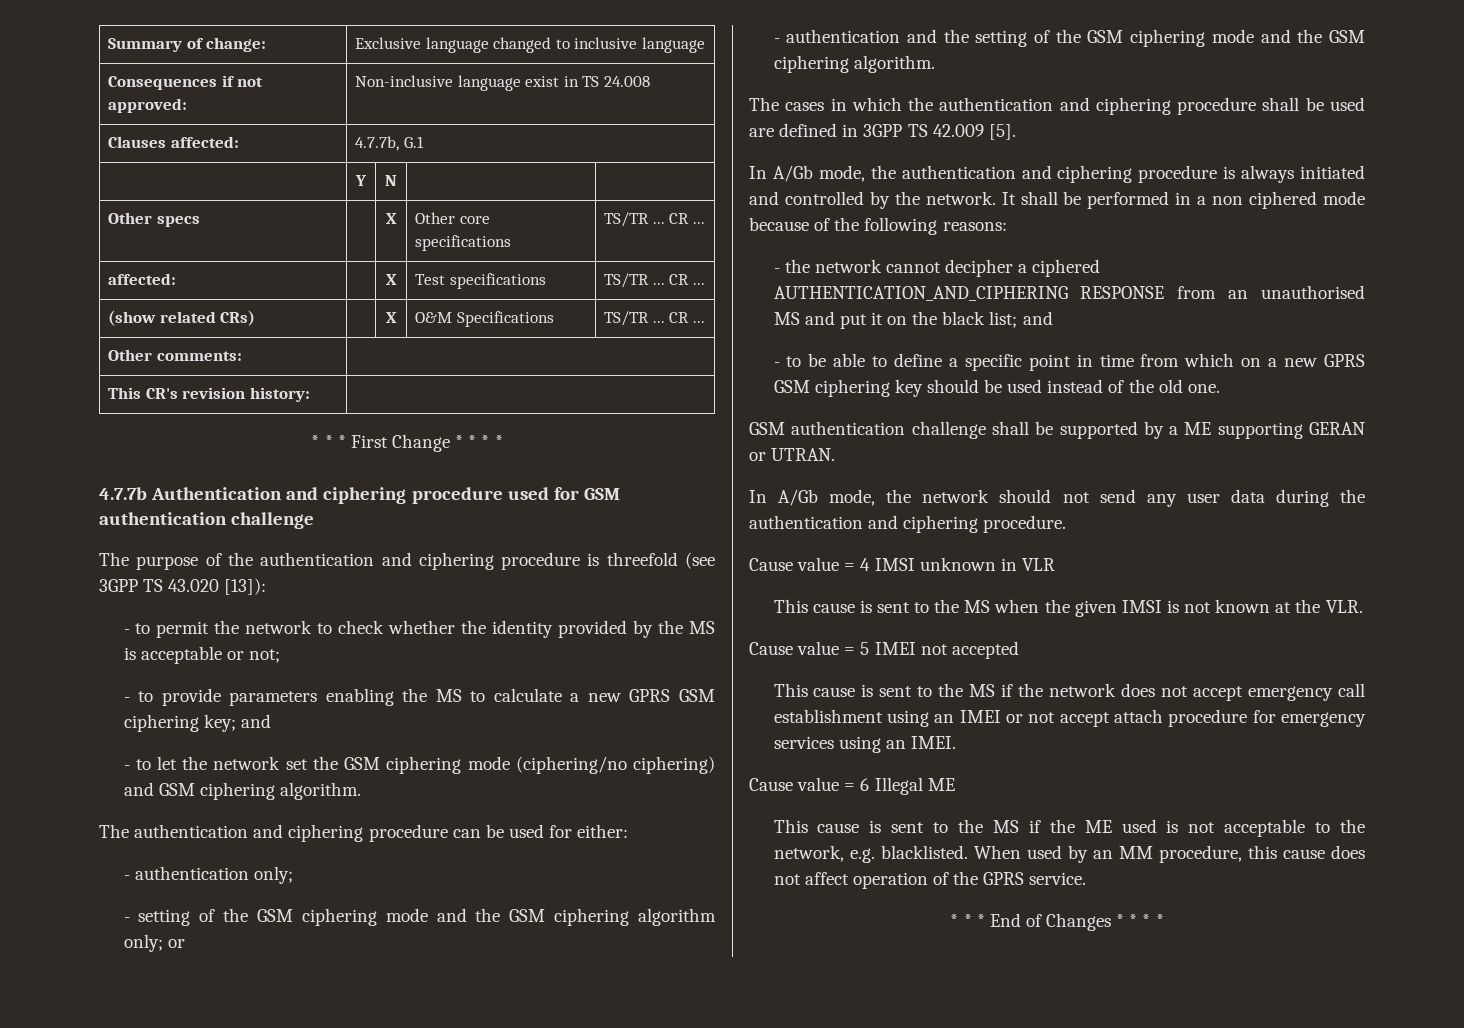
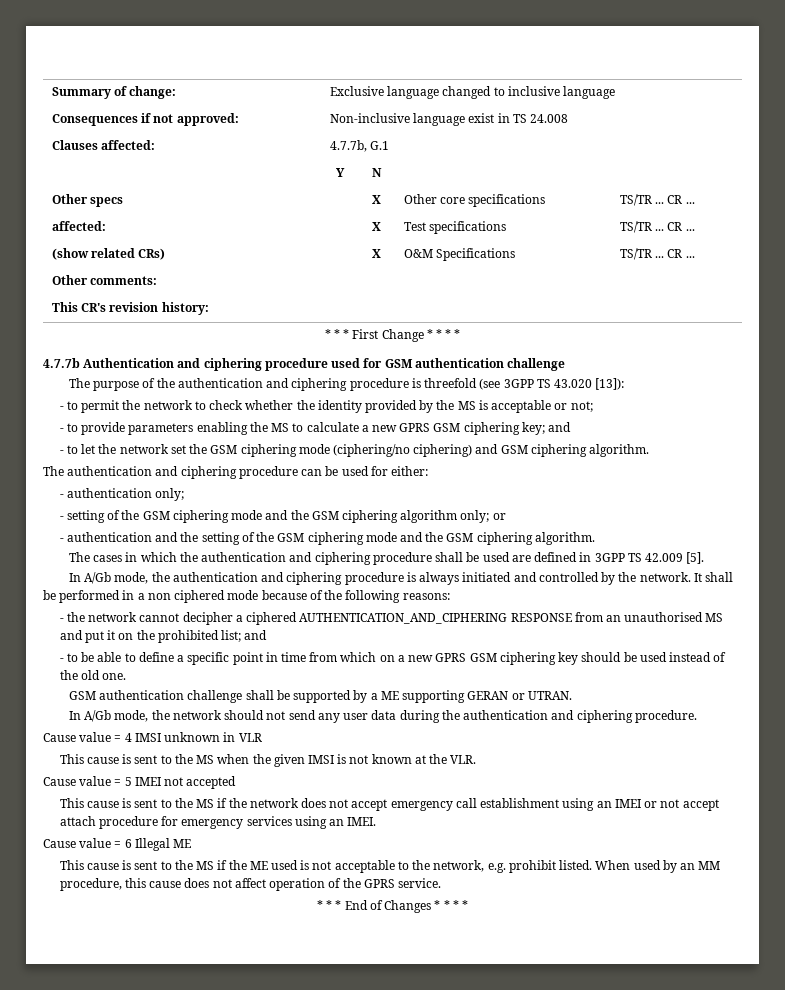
[942,311,986,325] black -> [157,630,219,643] prohibited
[880,845,968,859] blacklisted. -> [508,860,593,873] prohibit listed.

